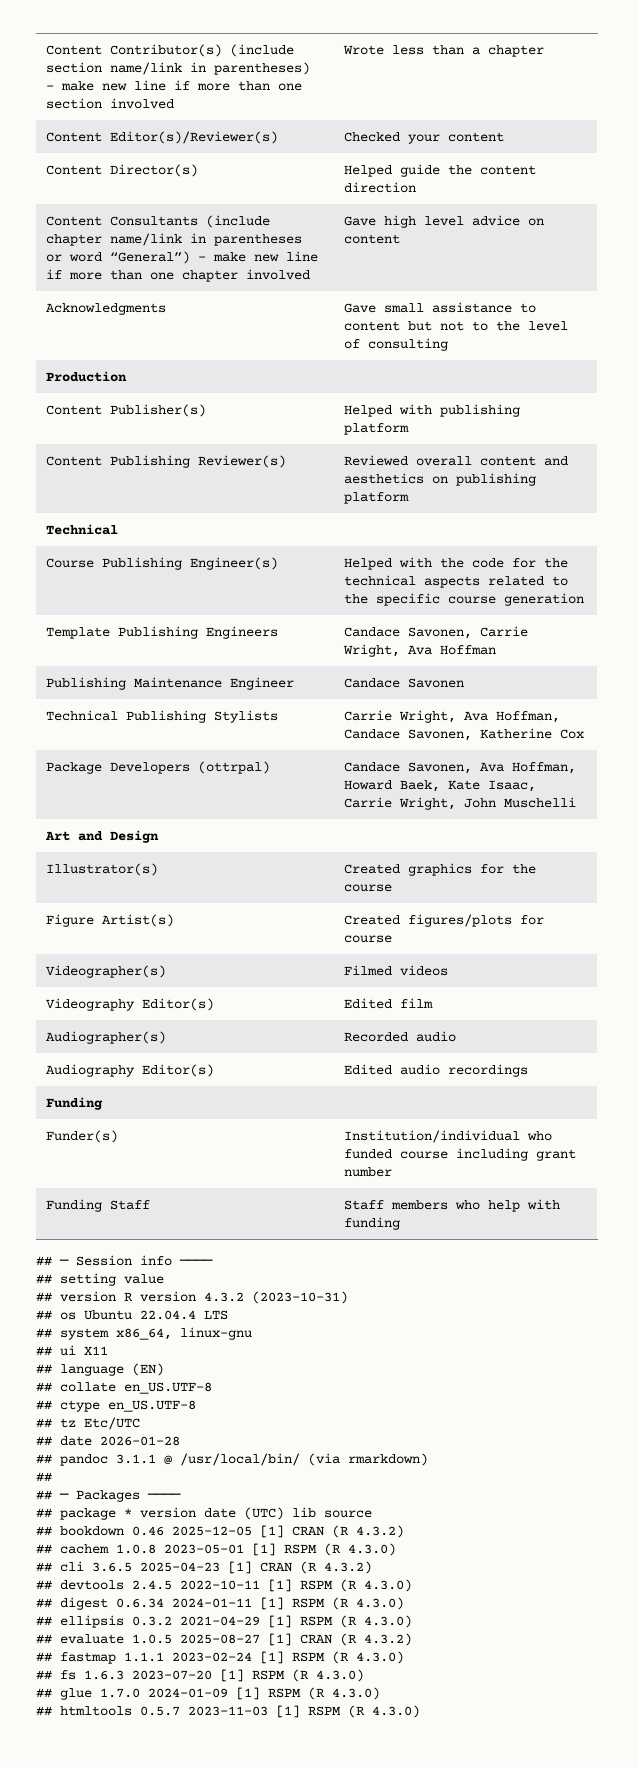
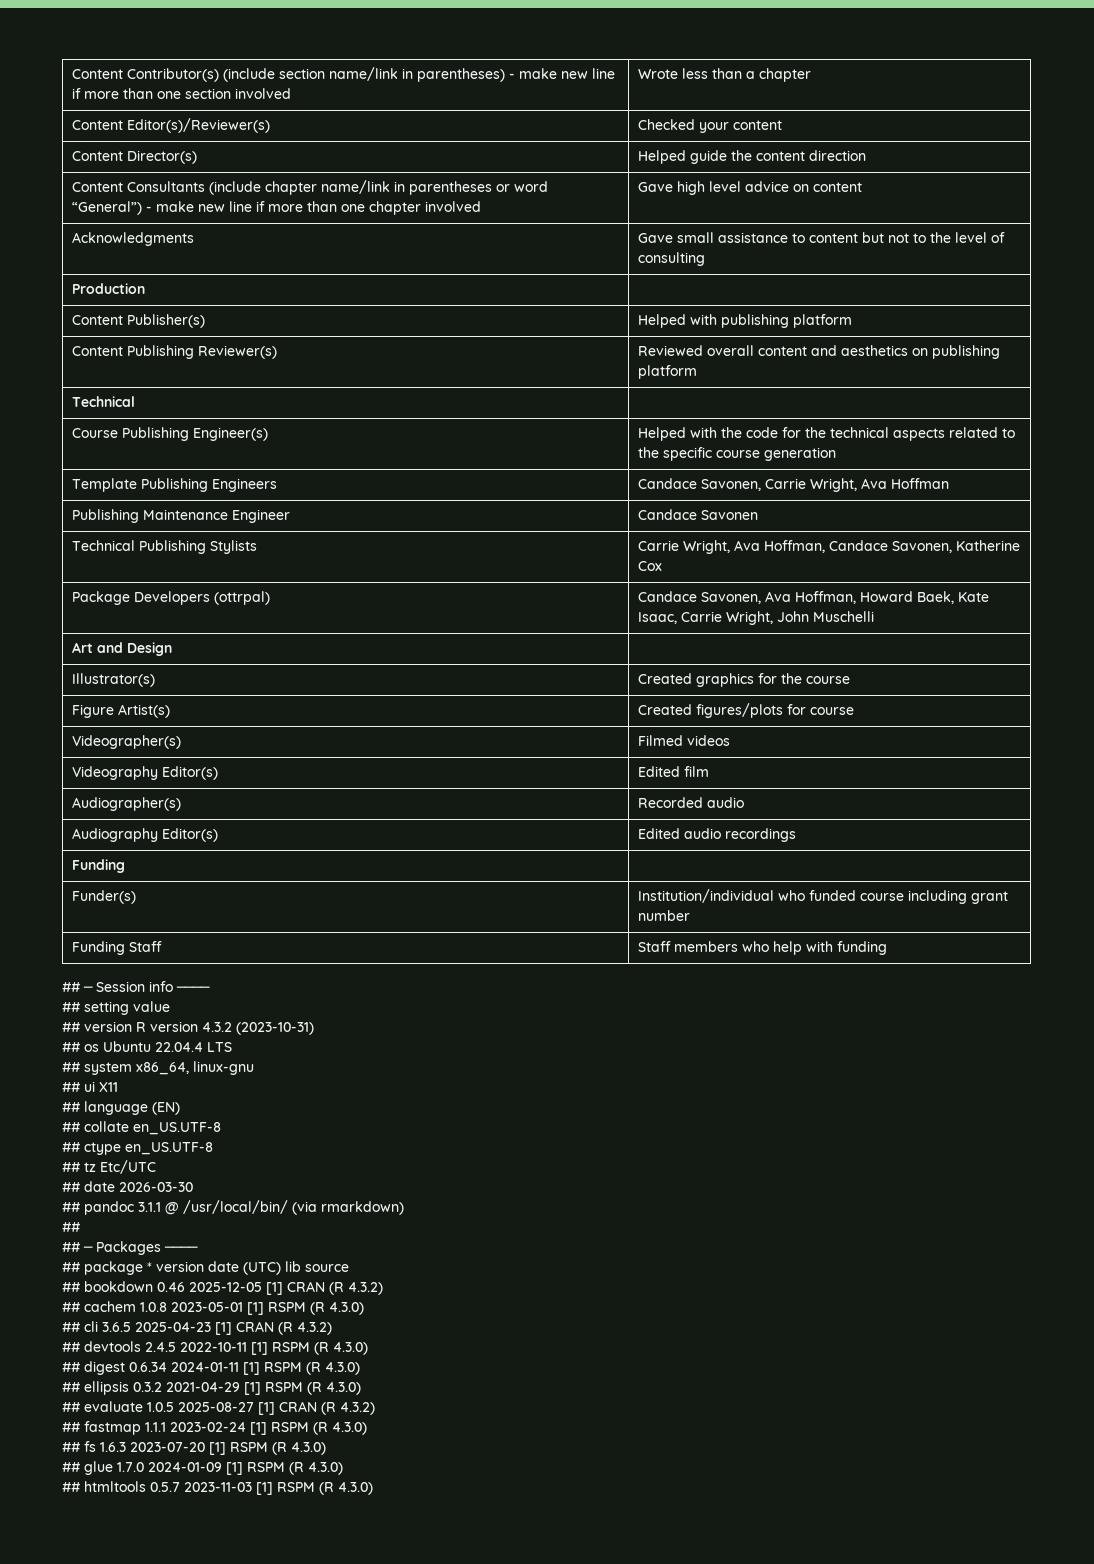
[100,1436,180,1446] 2026-01-28 -> [119,1182,193,1192] 2026-03-30

